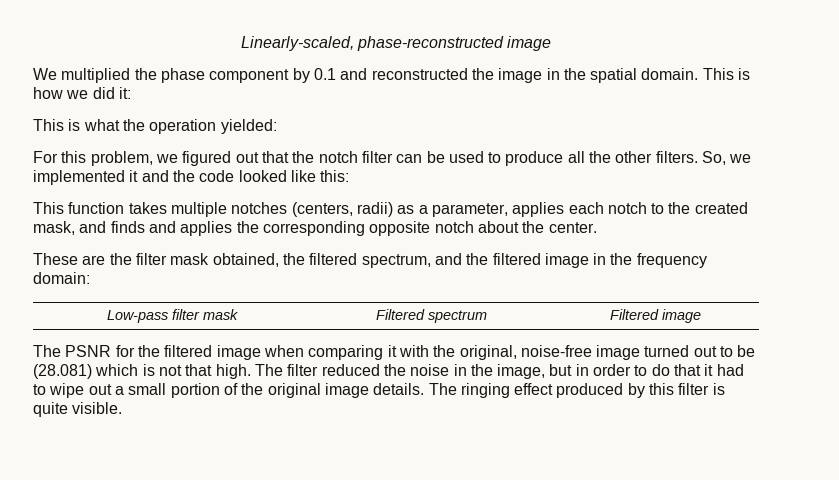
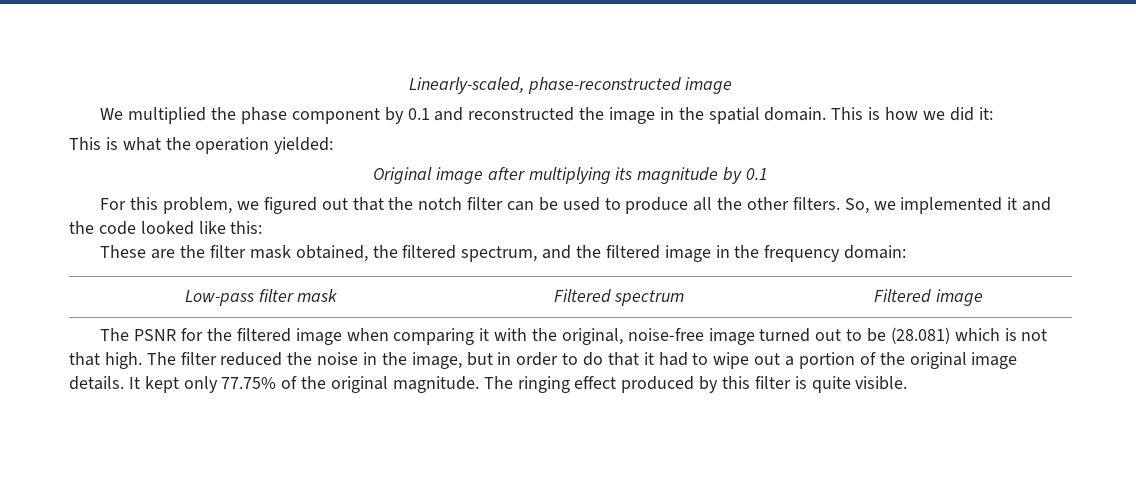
(277, 126) none -> [372,167,769,184] // Original image after multiplying its magnitude by 0.1
[33,202,748,217] [33,221,597,236] // This function takes multiple notches (centers, radii) as a parameter, applies each notch to the created mask, and finds and applies the corresponding opposite notch about the center. -> (263, 227) none
[128,383,167,395] small -> (795, 361) none
(425, 389) none -> [128,376,479,393] It kept only 77.75% of the original magnitude.

